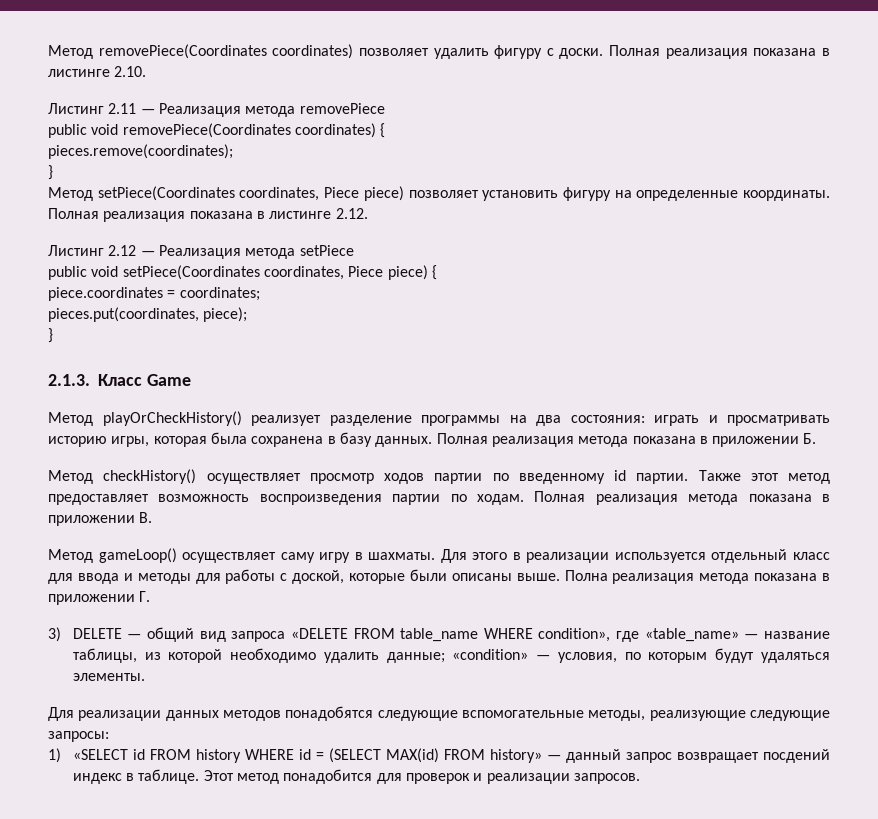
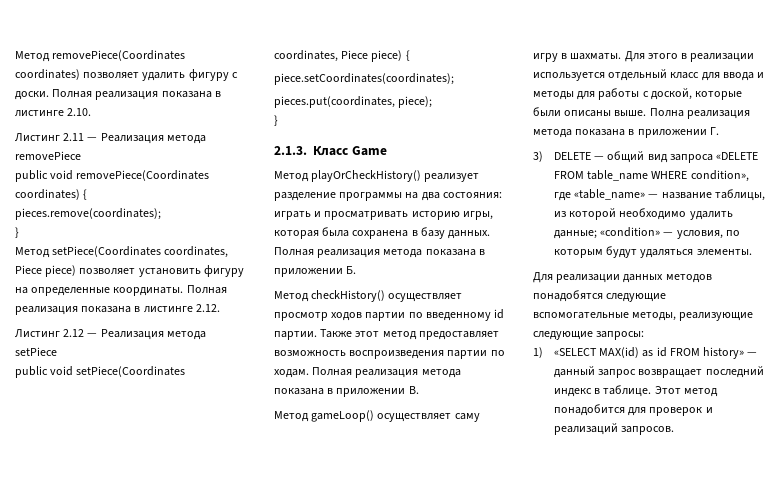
[48,287,260,301] piece.coordinates = coordinates; -> [274,73,454,85] piece.setCoordinates(coordinates);
[132,748,439,763] id FROM history WHERE id = (SELECT MAX(id) -> [599,347,667,358] MAX(id) as id
[763,749,830,763] посдений -> [705,366,764,378] последний
[486,773,570,784] реализации -> [553,423,618,435] реализаций

